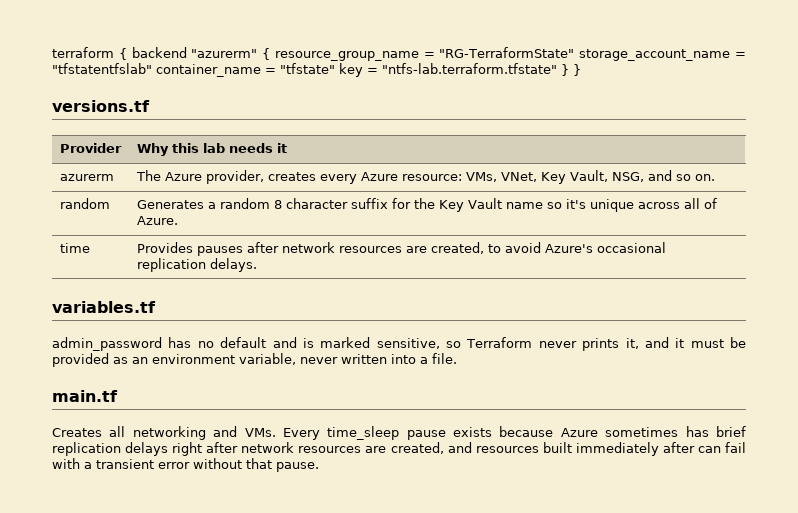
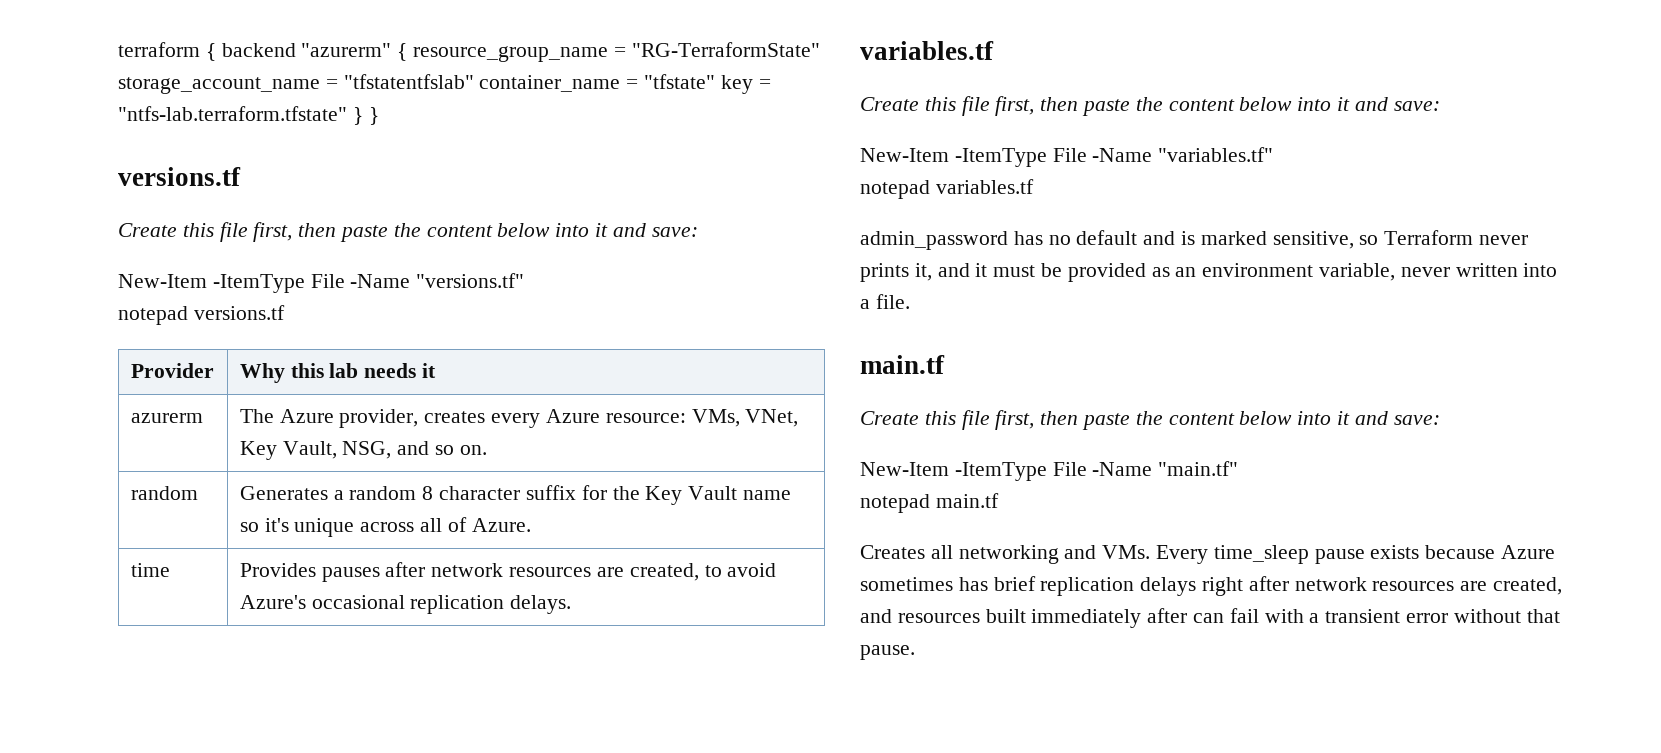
(150, 106) none -> [118,222,698,242] [118,273,525,293] [118,305,285,325] // Create this file first, then paste the content below into it and save: // New-Item -ItemType File -Name "versions.tf" // notepad versions.tf
(156, 307) none -> [860,96,1440,116] [860,147,1274,167] [860,179,1034,199] // Create this file first, then paste the content below into it and save: // New-Item -ItemType File -Name "variables.tf" // notepad variables.tf
(118, 396) none -> [860,410,1440,430] [860,461,1239,481] [860,493,999,513] // Create this file first, then paste the content below into it and save: // New-Item -ItemType File -Name "main.tf" // notepad main.tf

